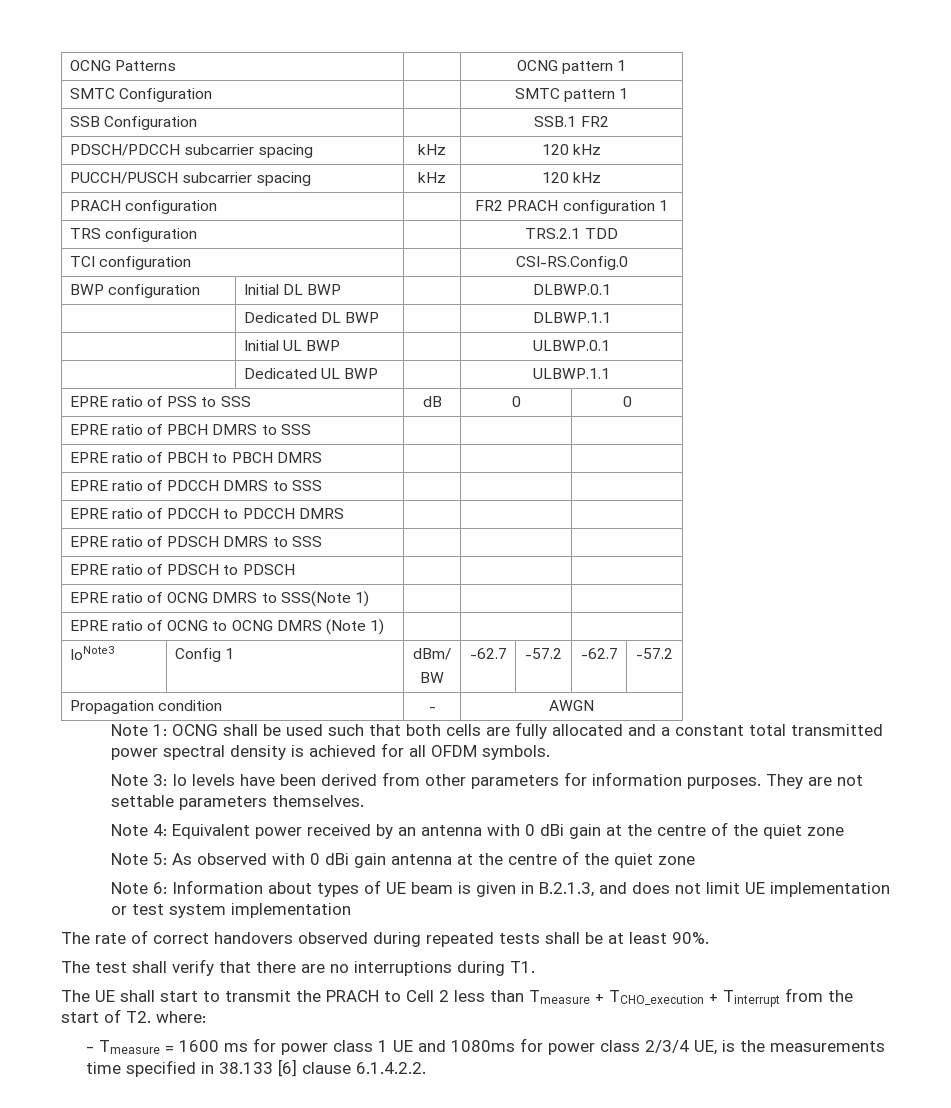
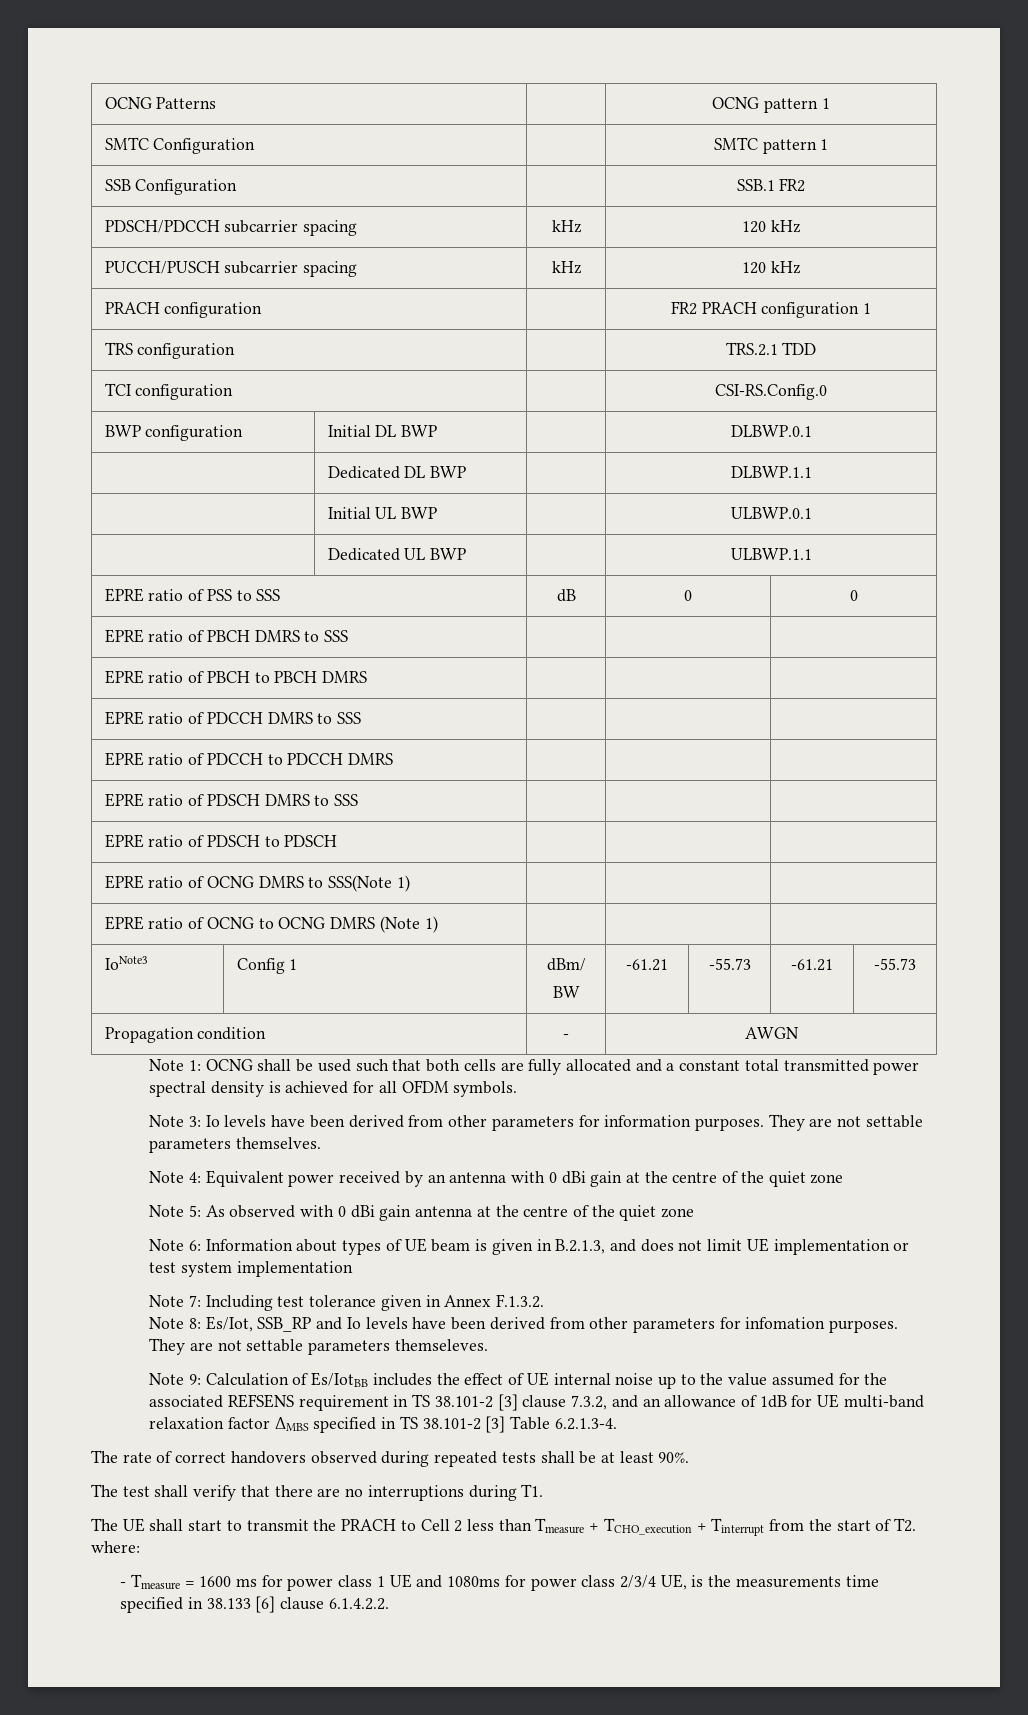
[469,648,507,659] [525,648,562,659] [580,648,618,659] [636,648,673,659] -62.7 | -57.2 | -62.7 | -57.2 -> [626,959,668,971] [708,958,751,970] [791,959,833,971] [874,958,916,970] -61.21 | -55.73 | -61.21 | -55.73
(351, 910) none -> [149,1294,545,1311] [149,1316,899,1333] [149,1338,488,1355] [149,1372,888,1389] [149,1394,924,1411] [149,1416,617,1433] // Note 7: Including test tolerance given in Annex F.1.3.2. // Note 8: Es/Iot, SSB_RP and Io levels have been derived from other parameters for infomation purposes. They are not settable parameters themseleves. // Note 9: Calculation of Es/IotBB includes the effect of UE internal noise up to the value assumed for the associated REFSENS requirement in TS 38.101-2 [3] clause 7.3.2, and an allowance of 1dB for UE multi-band relaxation factor ΔMBS specified in TS 38.101-2 [3] Table 6.2.1.3-4.

